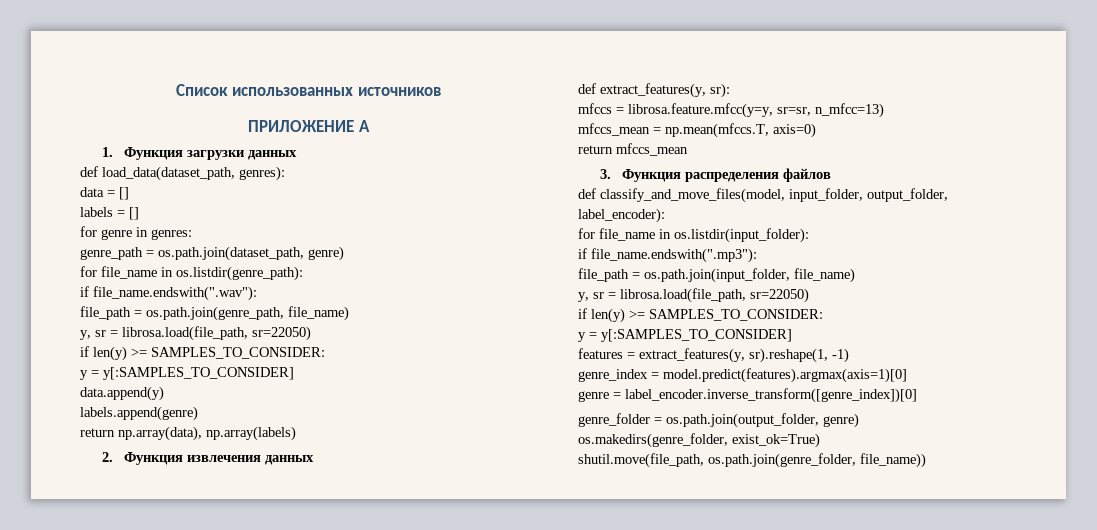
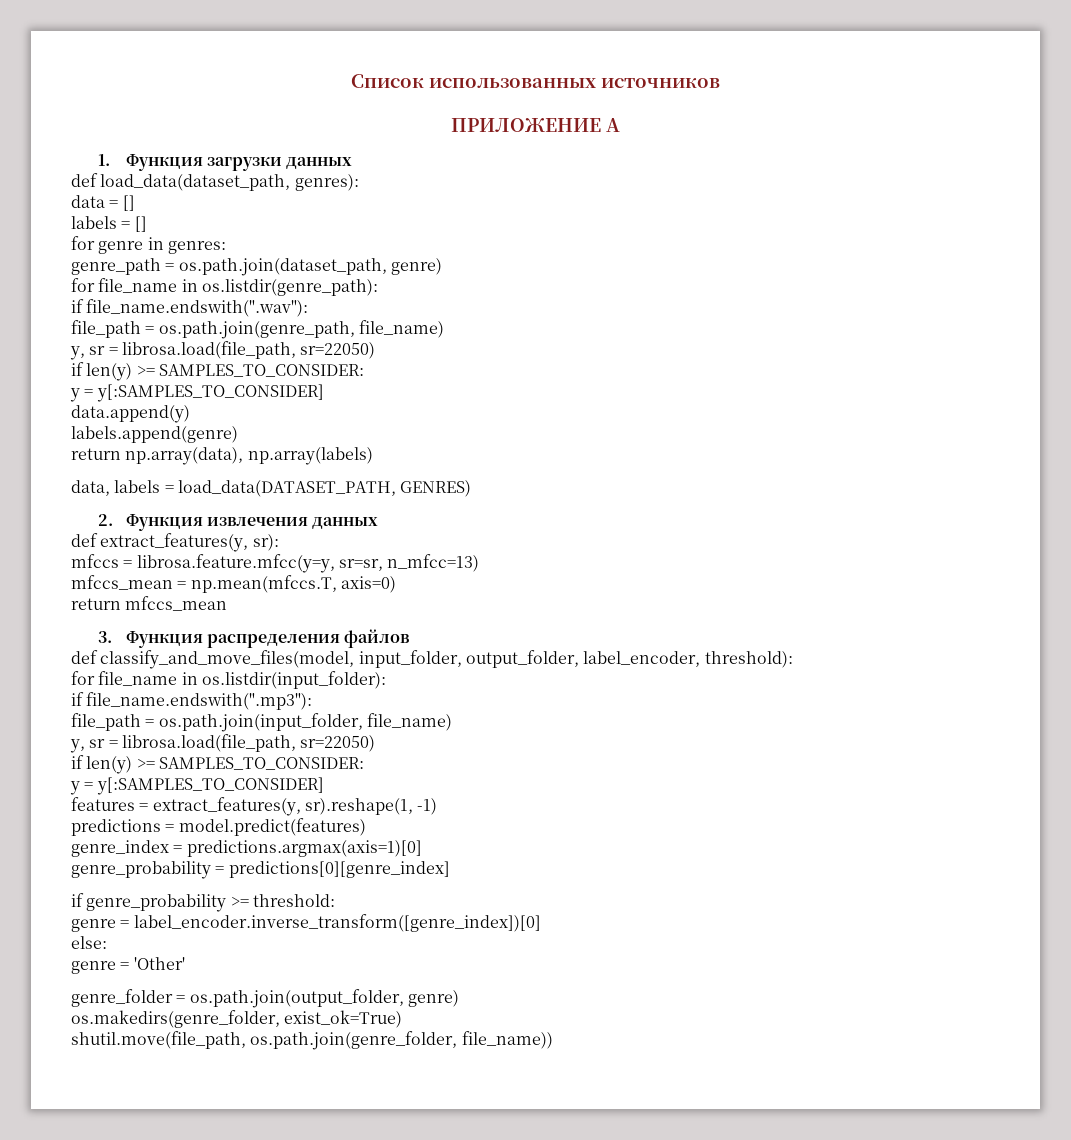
(296, 433) none -> [71,480,472,497] // data, labels = load_data(DATASET_PATH, GENRES)
[578,208,665,223] label_encoder): -> [583,651,793,668] label_encoder, threshold):
(849, 355) none -> [71,818,366,836] // predictions = model.predict(features)
[663,368,907,383] model.predict(features).argmax(axis=1)[0] -> [186,840,422,857] [71,861,450,879] [71,893,335,912] predictions.argmax(axis=1)[0] // genre_probability = predictions[0][genre_index] // if genre_probability >= threshold:
(917, 395) none -> [71,936,107,949] [71,957,185,974] // else: // genre = 'Other'

